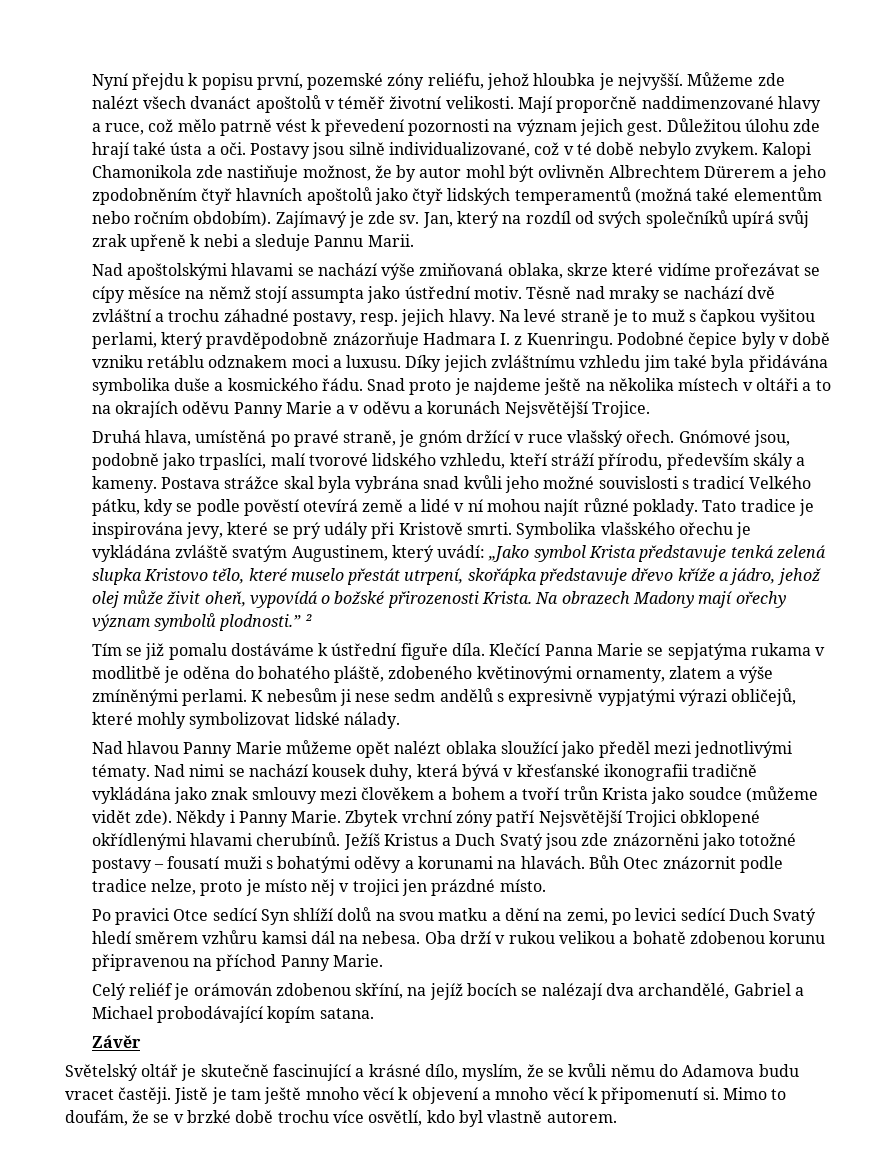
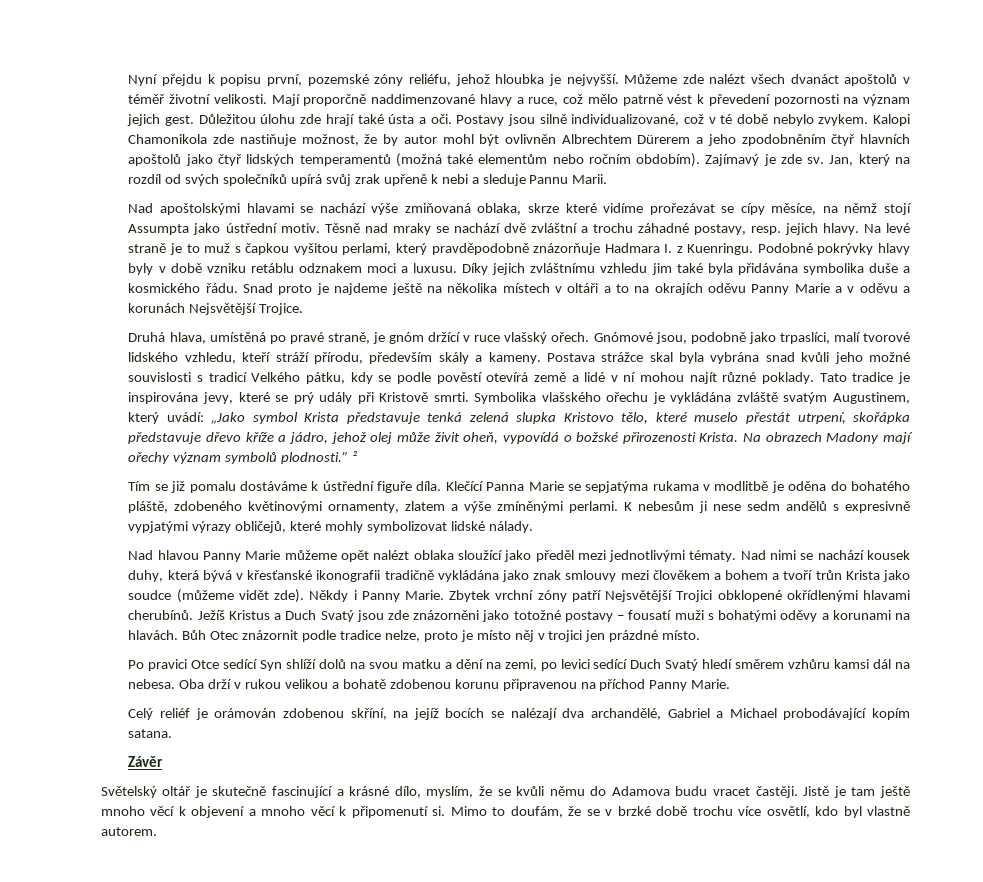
[127,286,181,299] měsíce -> [771,203,817,215] měsíce,
[291,288,365,303] assumpta -> [128,224,190,235] Assumpta
[688,332,738,349] čepice -> [817,243,911,255] pokrývky hlavy
[679,689,728,706] výrazi -> [192,521,232,533] výrazy

